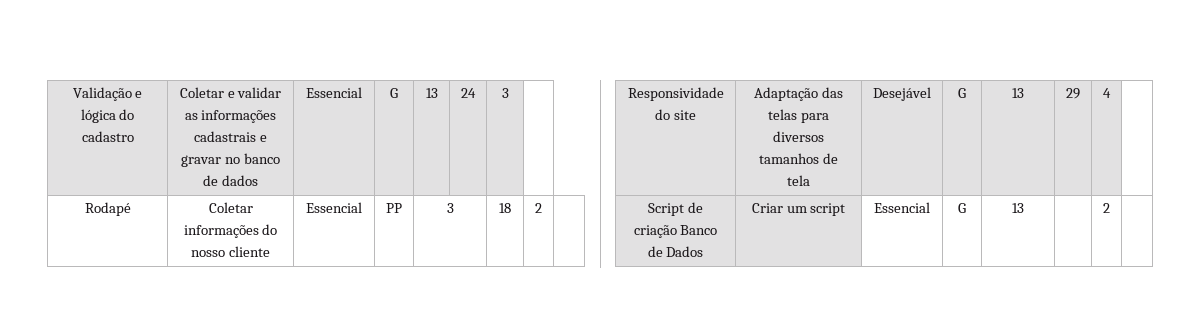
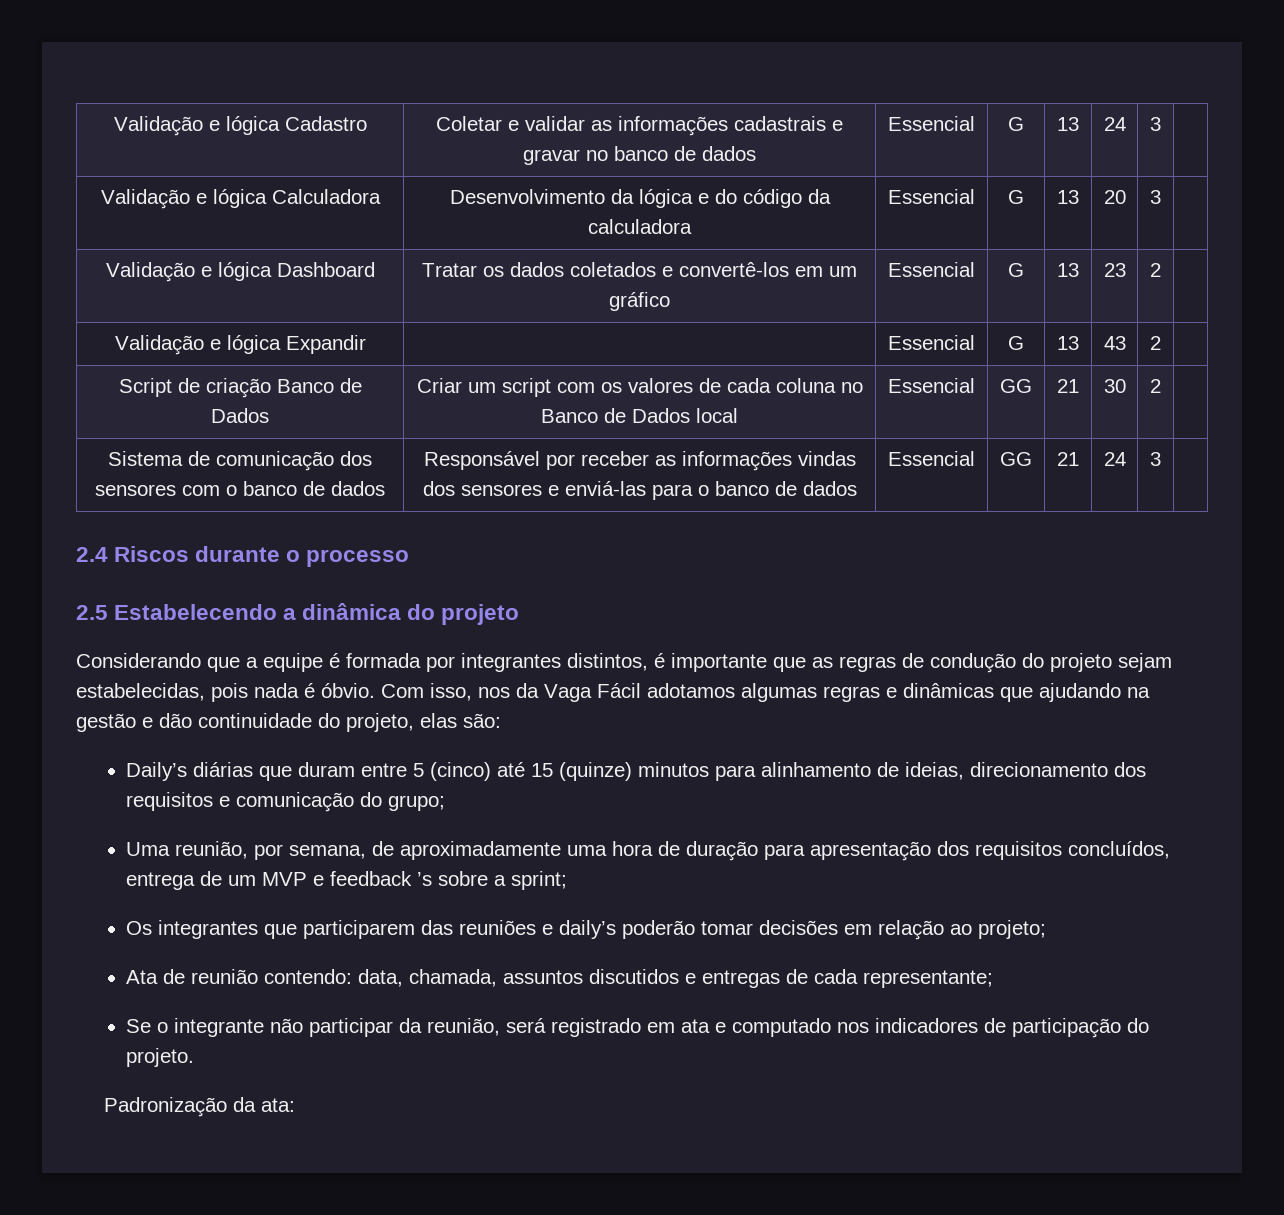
[72,87,143,101] [80,109,135,123] [81,131,134,142] Validação e lógica do cadastro -> [113,116,367,136] Validação e lógica Cadastro
[84,202,131,216] [208,202,253,213] [183,224,278,238] [191,246,270,257] [306,202,362,213] [386,203,402,213] [446,203,454,213] [499,203,511,213] [535,203,542,213] [627,87,724,101] [655,109,696,120] [754,87,843,101] [768,109,829,123] [773,131,824,142] [759,153,838,164] [787,175,810,186] [873,87,931,101] [958,88,966,98] [1012,88,1024,98] [1066,88,1080,99] [1103,88,1111,98] Rodapé | Coletar informações do nosso cliente | Essencial | PP | 3 | 18 | 2 | // Responsividade do site | Adaptação das telas para diversos tamanhos de tela | Desejável | G | 13 | 29 | 4 -> [100,189,381,209] [449,189,831,208] [588,219,692,234] [888,189,975,204] [1008,190,1024,204] [1057,190,1079,204] [1103,190,1126,204] [1150,190,1161,204] [105,262,375,282] [422,262,857,277] [609,292,670,311] [888,262,975,277] [1008,263,1024,277] [1057,263,1079,277] [1103,263,1126,277] [1150,263,1161,277] [114,335,366,355] [888,335,975,350] [1008,336,1024,350] [1057,336,1079,350] [1103,336,1126,350] [1150,336,1161,350] Validação e lógica Calculadora | Desenvolvimento da lógica e do código da calculadora | Essencial | G | 13 | 20 | 3 | // Validação e lógica Dashboard | Tratar os dados coletados e convertê-los em um gráfico | Essencial | G | 13 | 23 | 2 | // Validação e lógica Expandir | | Essencial | G | 13 | 43 | 2
[874,202,930,213] [958,203,966,213] [1012,203,1024,213] [1103,203,1110,213] | Essencial | G | 13 | | 2 | -> [556,378,863,393] [541,408,738,423] [888,378,975,393] [1000,379,1032,393] [1057,379,1079,393] [1103,379,1126,393] [1150,379,1161,393] [108,451,372,471] [95,481,385,496] [423,451,856,471] [422,481,857,500] [888,451,975,466] [1000,452,1032,466] [1057,452,1079,466] [1103,452,1126,466] [1150,452,1161,466] [76,546,410,567] [76,603,520,625] [76,653,1172,673] [76,683,1150,702] [76,713,501,732] [126,762,1147,781] [126,792,446,812] [126,841,1171,861] [126,871,568,890] [126,920,1047,940] [126,969,994,988] [126,1018,1150,1038] [126,1048,195,1067] [103,1097,295,1117] com os valores de cada coluna no Banco de Dados local | Essencial | GG | 21 | 30 | 2 | // Sistema de comunicação dos sensores com o banco de dados | Responsável por receber as informações vindas dos sensores e enviá-las para o banco de dados | Essencial | GG | 21 | 24 | 3 | // 2.4 Riscos durante o processo // 2.5 Estabelecendo a dinâmica do projeto // Considerando que a equipe é formada por integrantes distintos, é importante que as regras de condução do projeto sejam estabelecidas, pois nada é óbvio. Com isso, nos da Vaga Fácil adotamos algumas regras e dinâmicas que ajudando na gestão e dão continuidade do projeto, elas são: // Daily’s diárias que duram entre 5 (cinco) até 15 (quinze) minutos para alinhamento de ideias, direcionamento dos requisitos e comunicação do grupo; // Uma reunião, por semana, de aproximadamente uma hora de duração para apresentação dos requisitos concluídos, entrega de um MVP e feedback ’s sobre a sprint; // Os integrantes que participarem das reuniões e daily’s poderão tomar decisões em relação ao projeto; // Ata de reunião contendo: data, chamada, assuntos discutidos e entregas de cada representante; // Se o integrante não participar da reunião, será registrado em ata e computado nos indicadores de participação do projeto. // Padronização da ata:

